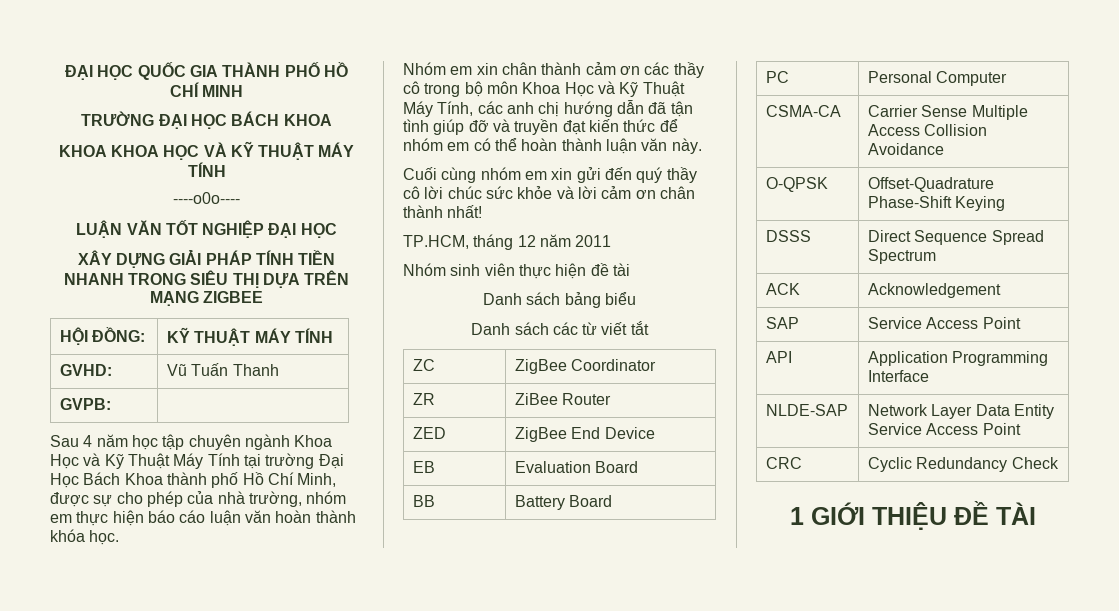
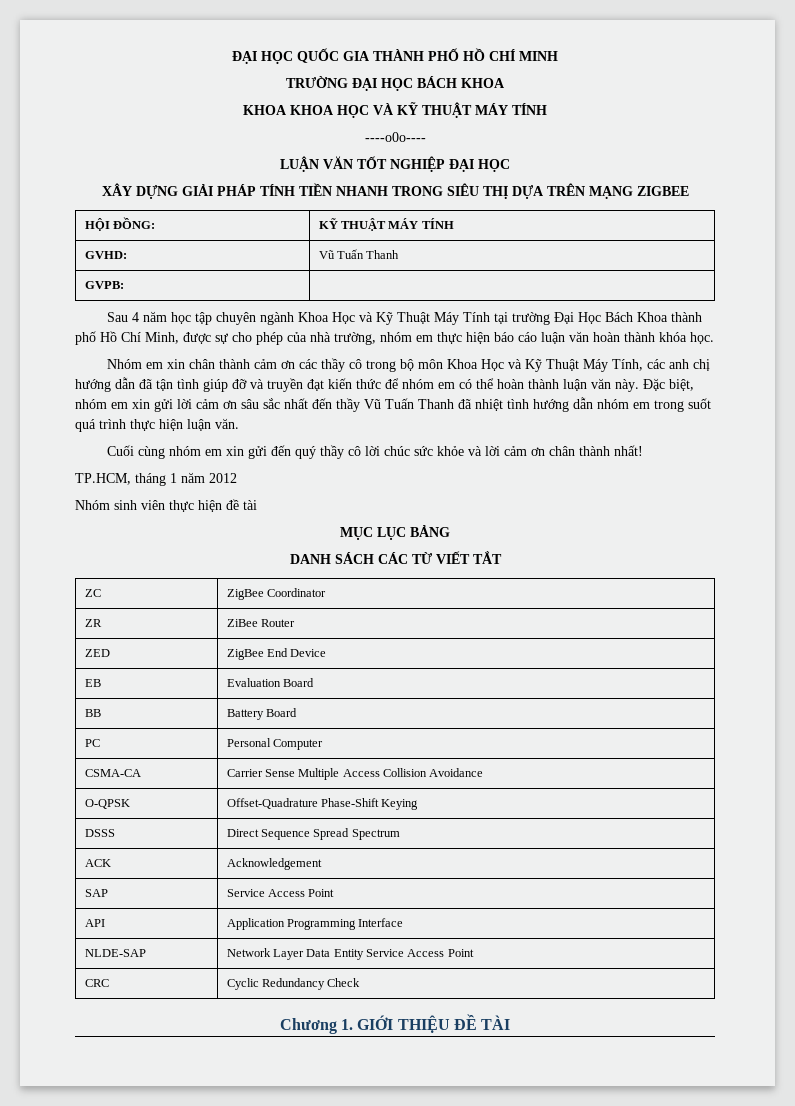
(702, 146) none -> [643,378,694,391] [75,397,711,412] [75,418,239,432] Đặc biệt, nhóm em xin gửi lời cảm ơn sâu sắc nhất đến thầy Vũ Tuấn Thanh đã nhiệt tình hướng dẫn nhóm em trong suốt quá trình thực hiện luận văn.
[517,234,612,247] 12 năm 2011 -> [170,472,237,483] 1 năm 2012
[483,292,636,308] [471,321,649,335] Danh sách bảng biểu // Danh sách các từ viết tắt -> [340,525,450,540] [289,551,502,564] MỤC LỤC BẢNG // DANH SÁCH CÁC TỪ VIẾT TẮT
[789,507,804,525] 1 -> [279,1018,354,1034] Chương 1.

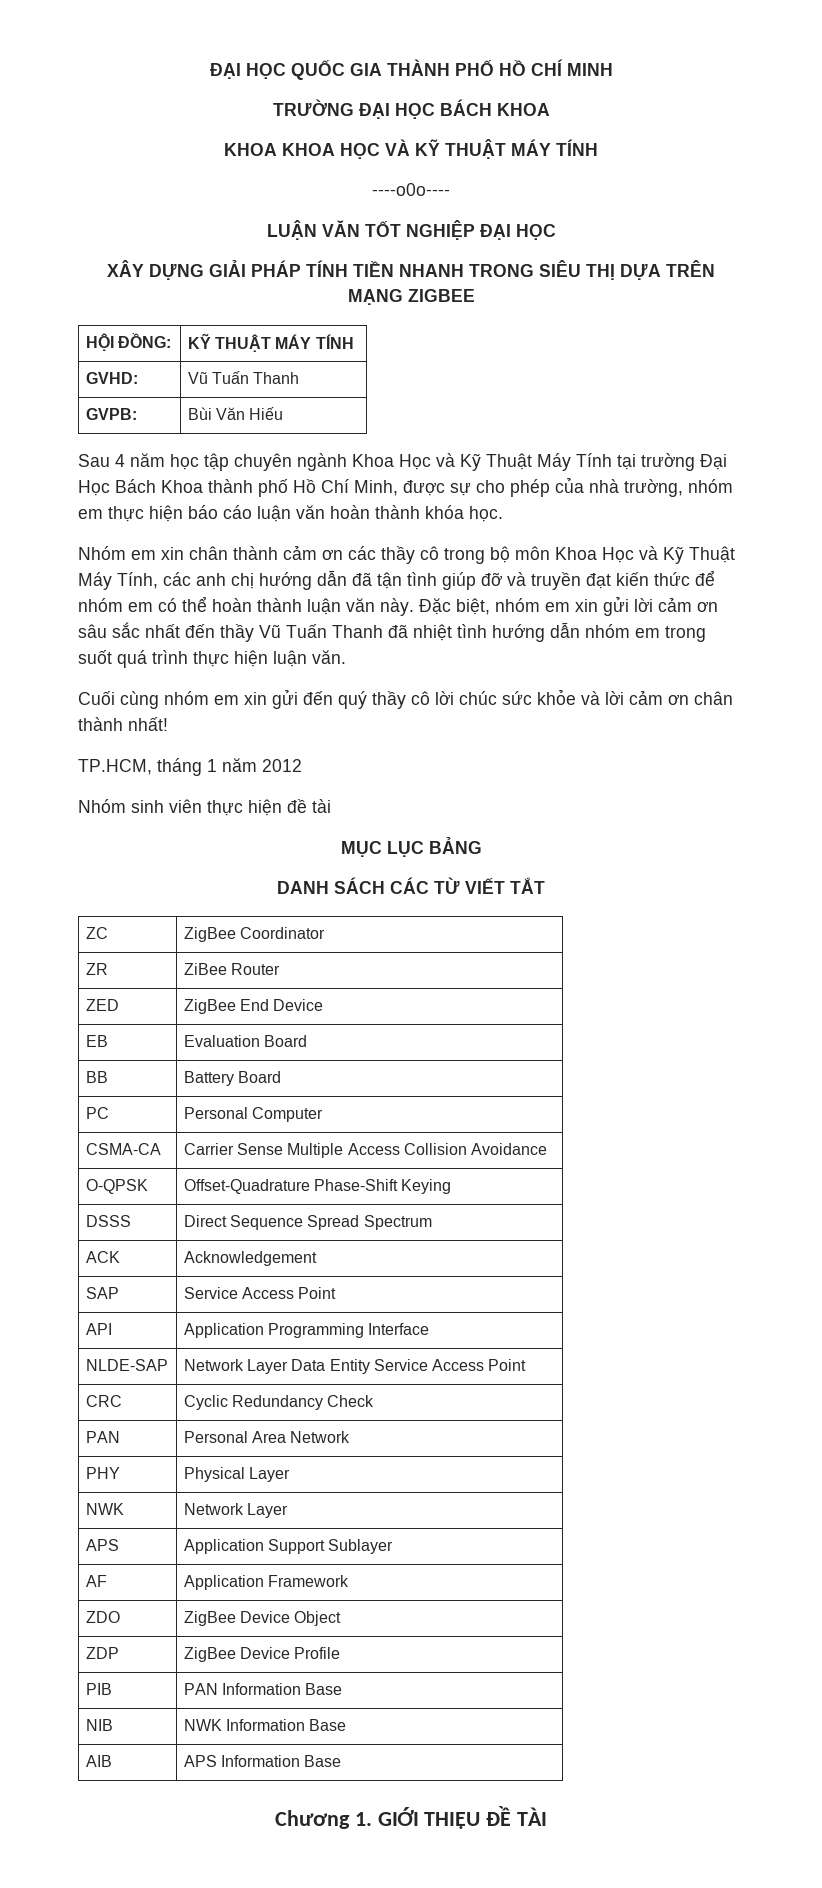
(124, 285) none -> [187,407,284,420] Bùi Văn Hiếu
(361, 982) none -> [85,1431,120,1443] [183,1431,351,1443] [85,1467,120,1479] [183,1467,290,1482] [85,1503,124,1515] [183,1503,288,1518] [85,1539,119,1551] [183,1539,394,1554] [85,1575,107,1587] [183,1575,349,1590] [85,1611,120,1623] [183,1611,342,1626] [85,1647,119,1659] [183,1647,341,1662] [85,1683,112,1695] [183,1683,343,1695] [85,1719,113,1731] [183,1719,347,1731] [85,1755,112,1767] [183,1755,342,1767] // PAN | Personal Area Network // PHY | Physical Layer // NWK | Network Layer // APS | Application Support Sublayer // AF | Application Framework // ZDO | ZigBee Device Object // ZDP | ZigBee Device Profile // PIB | PAN Information Base // NIB | NWK Information Base // AIB | APS Information Base

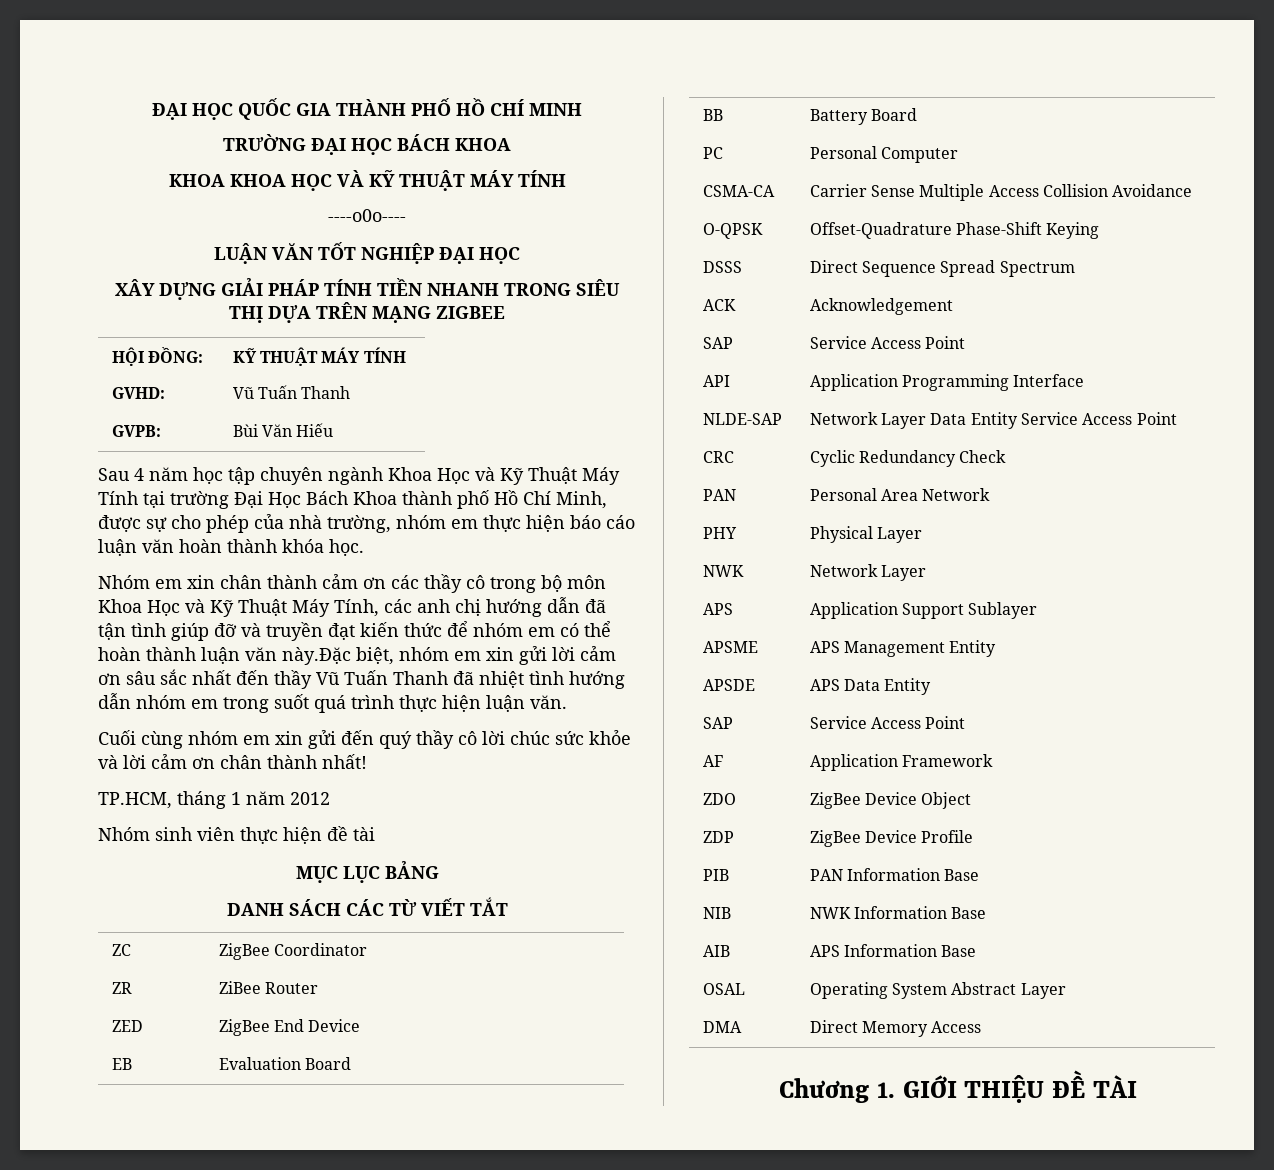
[380,598,451,616] này. Đặc -> [282,647,351,665] này.Đặc
(394, 1546) none -> [702,641,758,653] [809,640,997,657] [702,679,755,691] [809,678,932,695] [702,717,733,729] [809,716,966,729] // APSME | APS Management Entity // APSDE | APS Data Entity // SAP | Service Access Point
(342, 1761) none -> [702,983,745,995] [809,982,1066,999] [702,1021,742,1033] [809,1020,982,1037] // OSAL | Operating System Abstract Layer // DMA | Direct Memory Access

